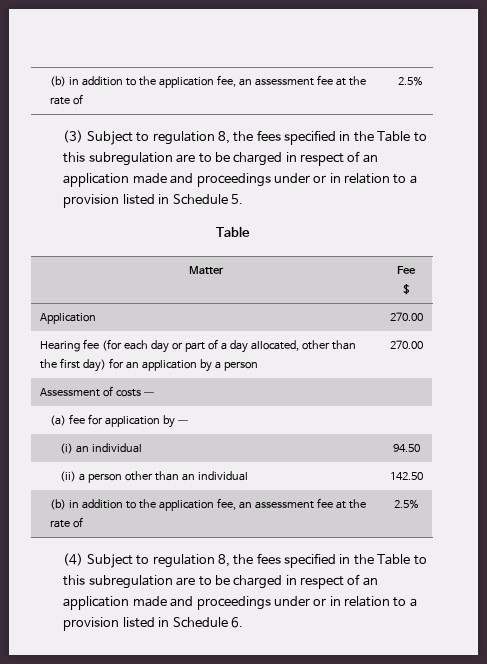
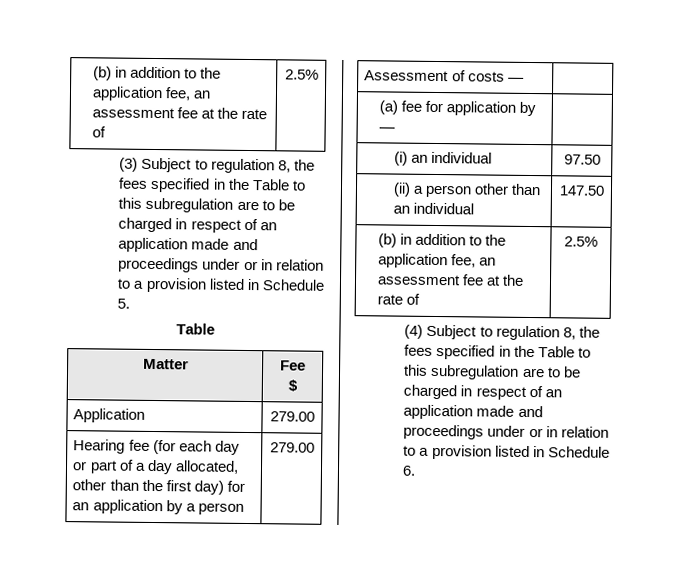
[389,312,423,321] 270.00 -> [269,411,315,422] 279.00
[389,340,423,349] 270.00 -> [269,442,315,453] 279.00
[392,444,420,452] 94.50 -> [563,154,601,165] 97.50
[389,472,423,480] 142.50 -> [558,185,605,196] 147.50

